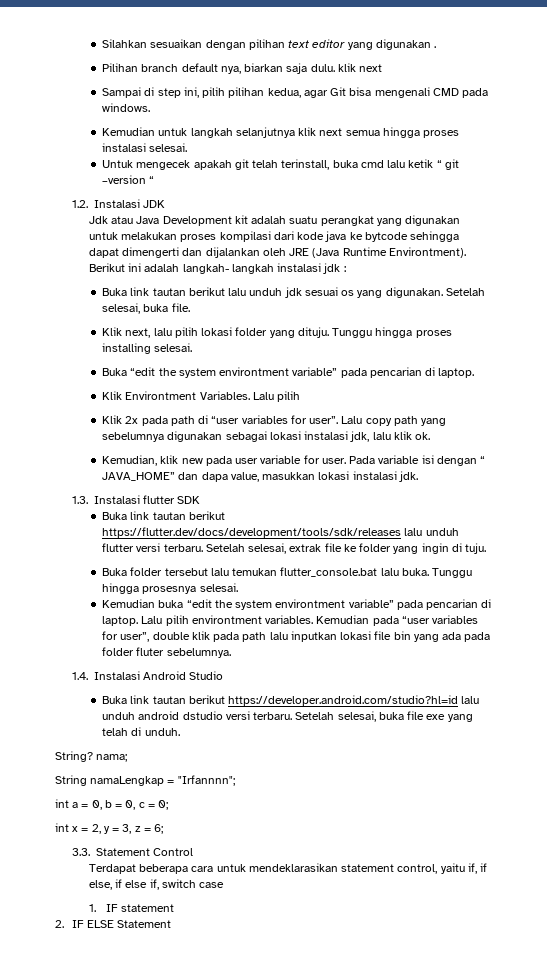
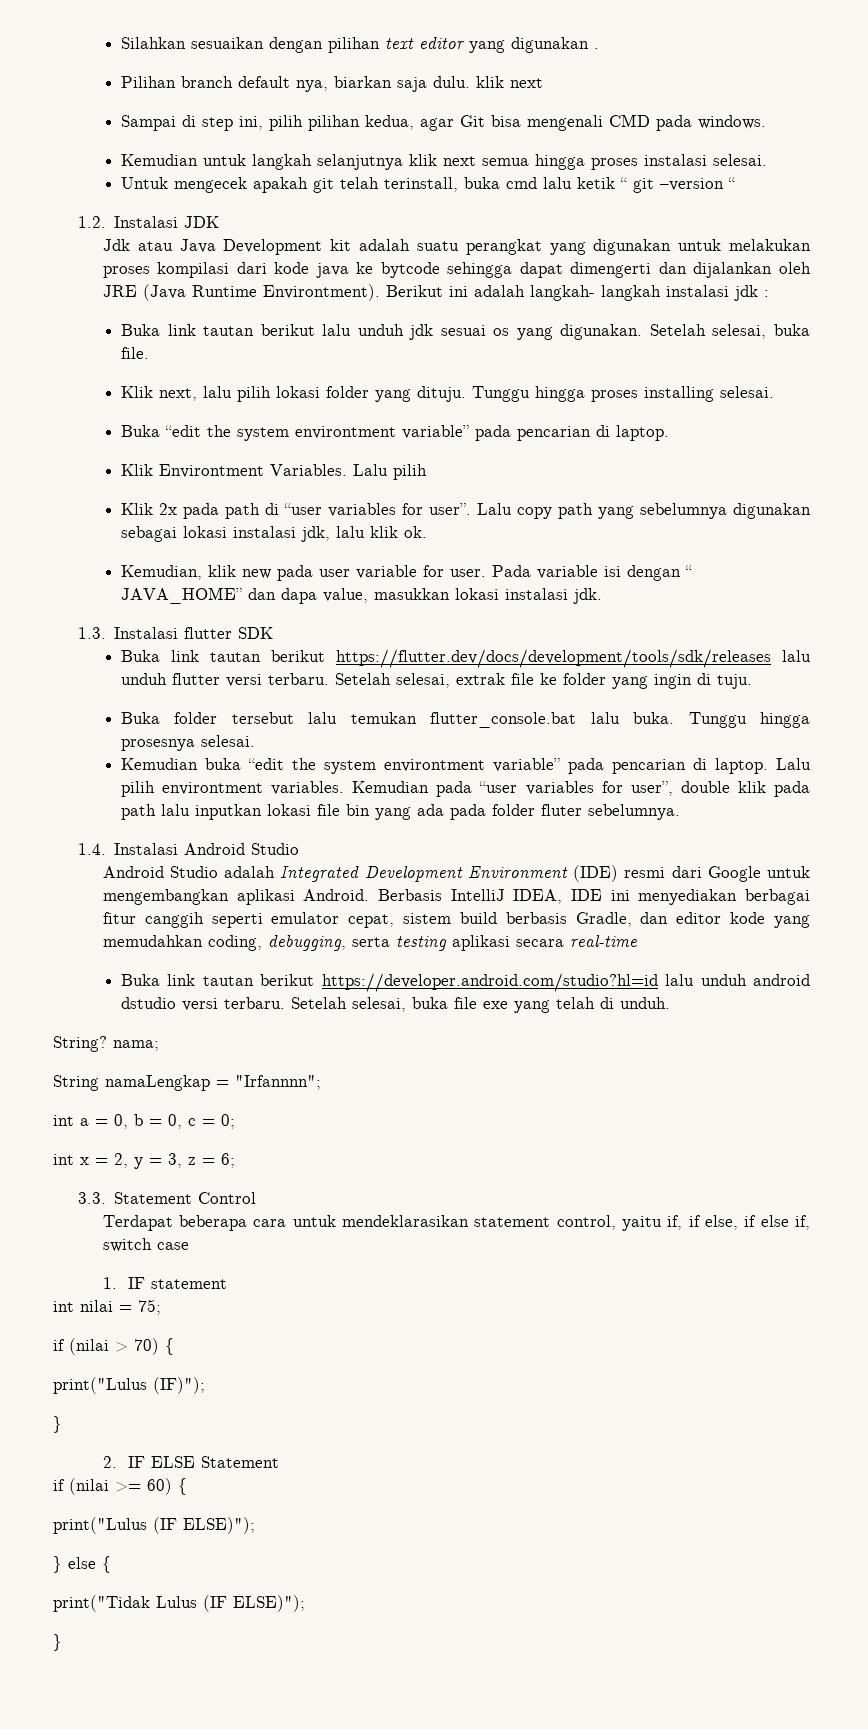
(224, 675) none -> [102,865,810,882] [102,889,811,905] [102,912,811,928] [102,935,637,951] // Android Studio adalah Integrated Development Environment (IDE) resmi dari Google untuk mengembangkan aplikasi Android. Berbasis IntelliJ IDEA, IDE ini menyediakan berbagai fitur canggih seperti emulator cepat, sistem build berbasis Gradle, dan editor kode yang memudahkan coding, debugging, serta testing aplikasi secara real-time
[55,920,172,928] 2. IF ELSE Statement -> [53,1299,161,1315] [53,1338,174,1355] [53,1377,205,1394] [53,1416,62,1433] [102,1456,279,1468] [53,1478,187,1495] [53,1517,255,1534] [53,1556,111,1573] [53,1595,305,1612] [53,1634,62,1651] int nilai = 75; // if (nilai > 70) { // print("Lulus (IF)"); // } // 2. IF ELSE Statement // if (nilai >= 60) { // print("Lulus (IF ELSE)"); // } else { // print("Tidak Lulus (IF ELSE)"); // }

